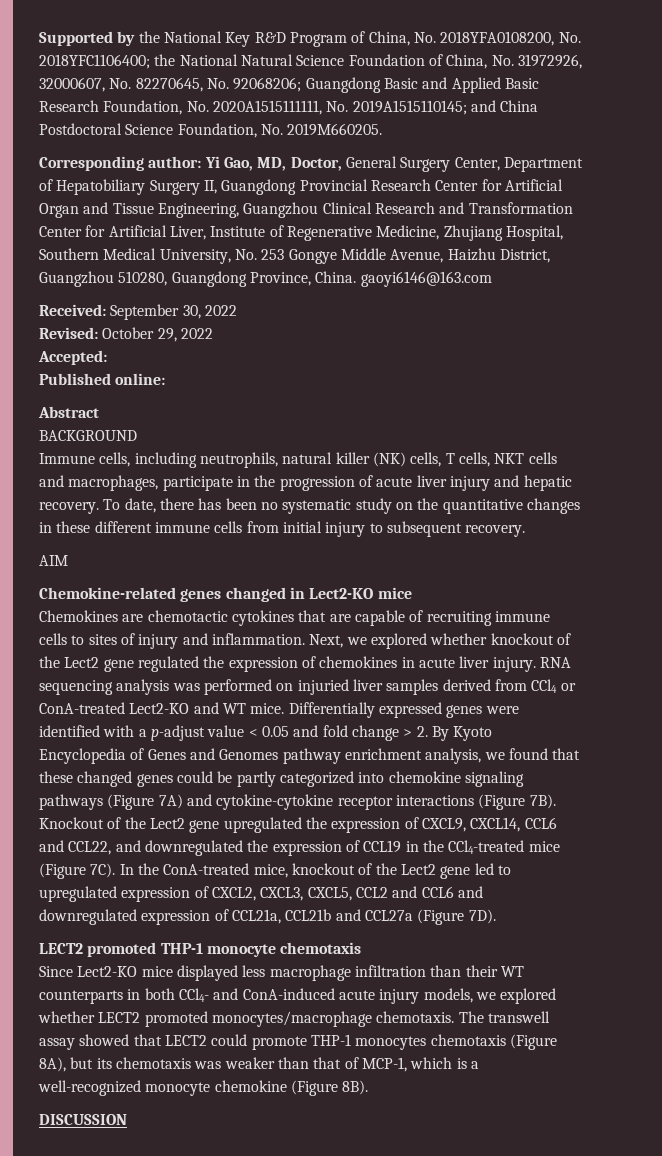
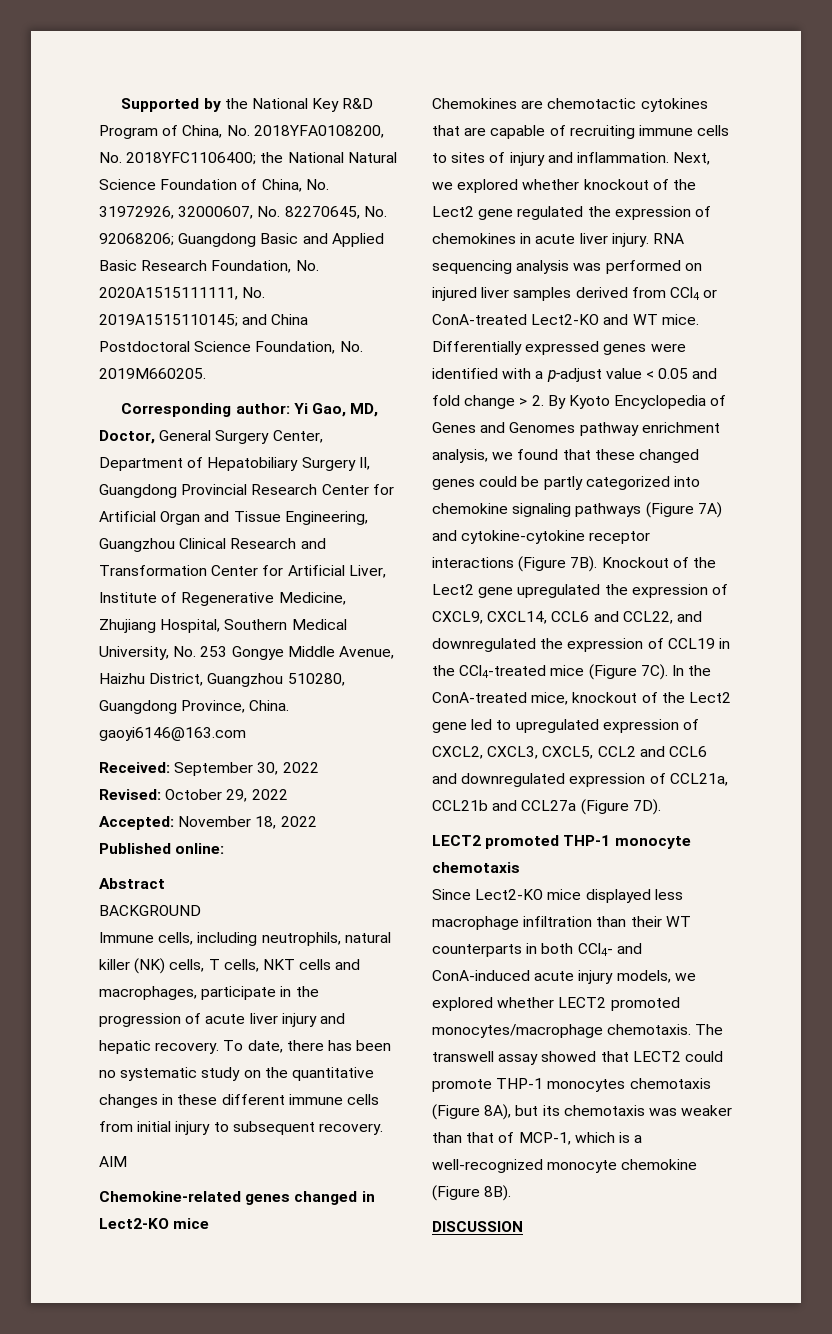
(107, 357) none -> [178,816,317,829] November 18, 2022
[297,679,349,695] injuried -> [432,287,477,301] injured

